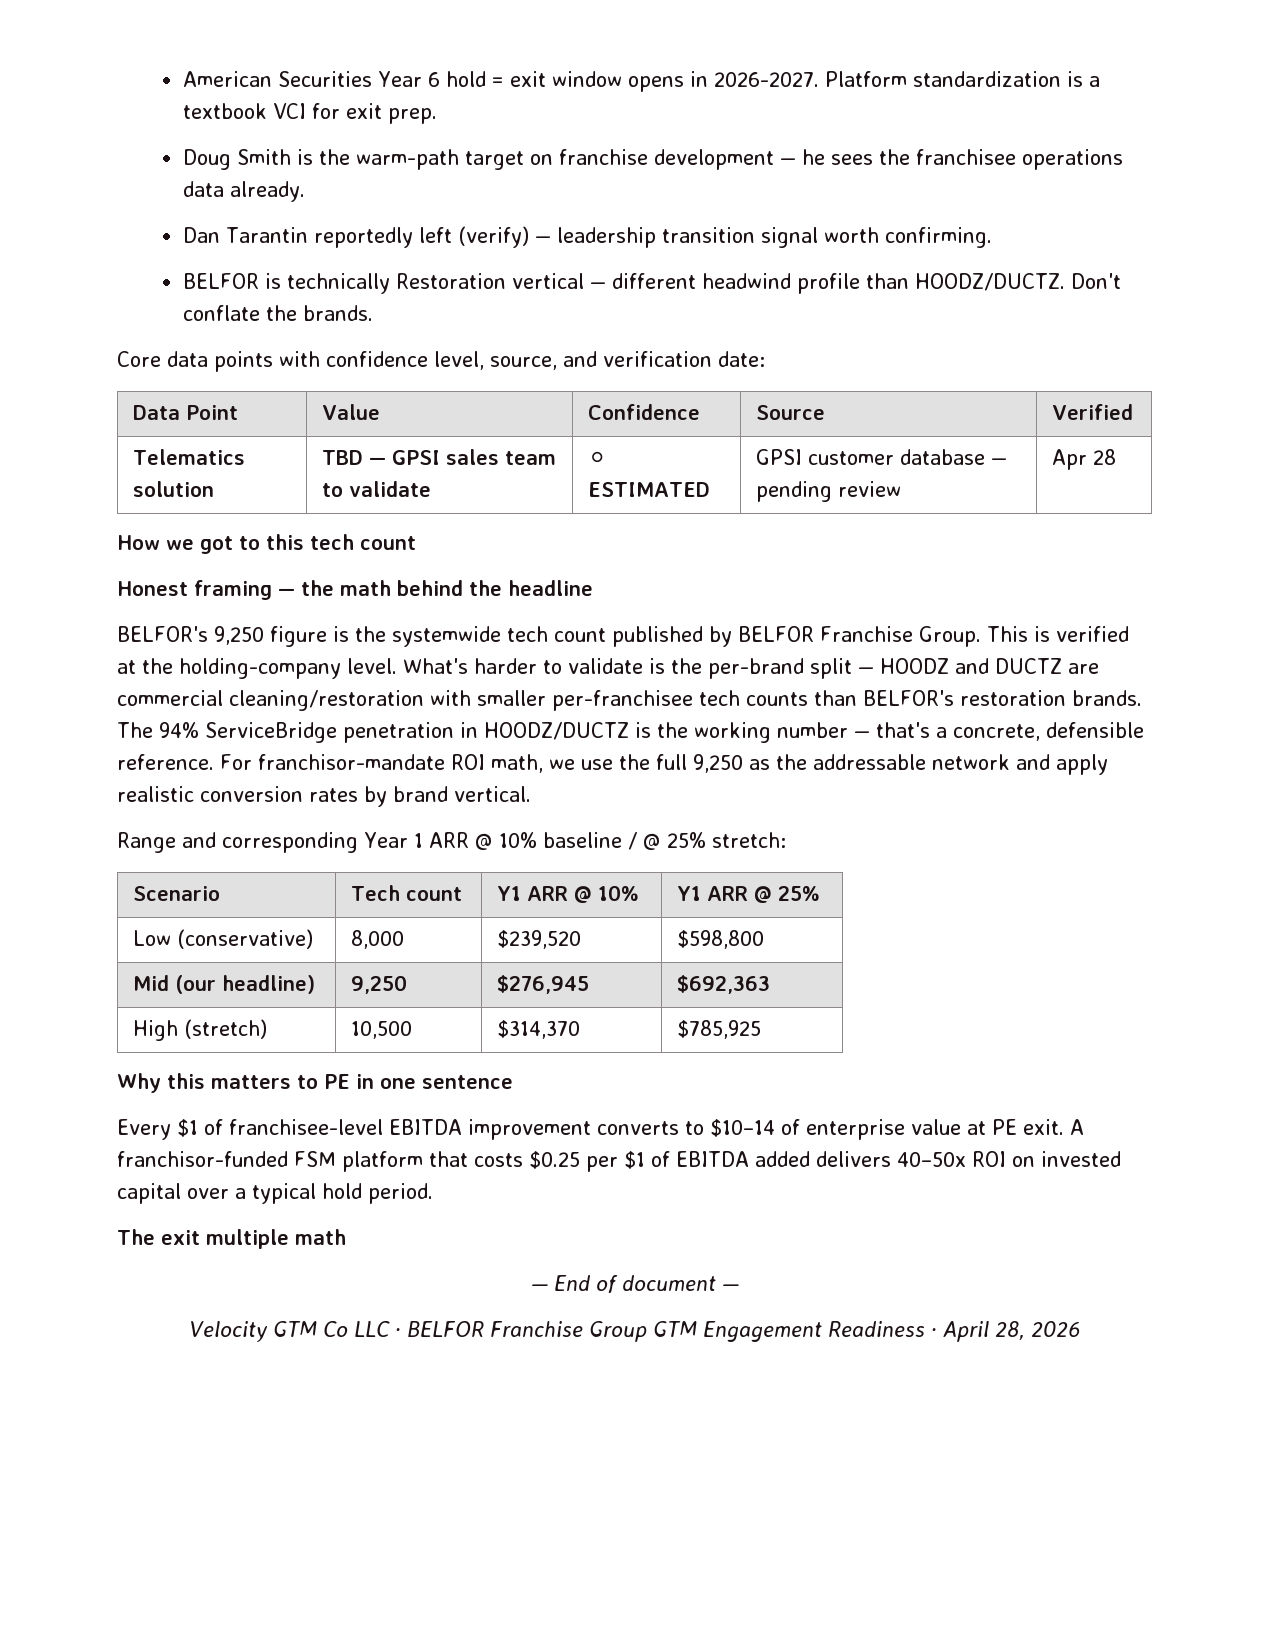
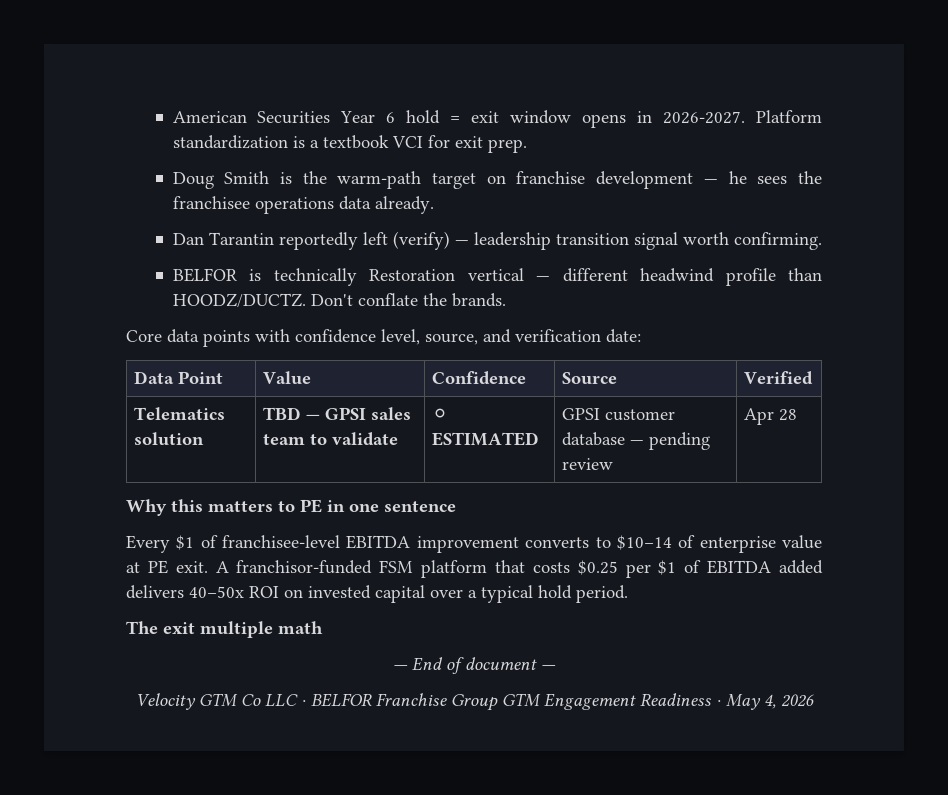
[117,534,416,554] [117,580,593,600] [117,626,1129,647] [117,658,1099,679] [117,690,1142,711] [117,722,1144,743] [117,754,1108,775] [117,786,531,807] [117,832,786,853] [133,886,221,901] [351,885,463,901] [497,885,640,903] [677,886,821,903] [133,929,314,949] [351,930,405,949] [497,930,582,949] [677,930,765,949] [133,975,316,994] [351,975,408,994] [497,975,590,994] [677,975,771,994] [133,1019,268,1041] [351,1021,413,1039] [497,1020,581,1039] [677,1020,762,1039] // How we got to this tech count // Honest framing — the math behind the headline // BELFOR's 9,250 figure is the systemwide tech count published by BELFOR Franchise Group. This is verified at the holding-company level. What's harder to validate is the per-brand split — HOODZ and DUCTZ are commercial cleaning/restoration with smaller per-franchisee tech counts than BELFOR's restoration brands. The 94% ServiceBridge penetration in HOODZ/DUCTZ is the working number — that's a concrete, defensible reference. For franchisor-mandate ROI math, we use the full 9,250 as the addressable network and apply realistic conversion rates by brand vertical. // Range and corresponding Year 1 ARR @ 10% baseline / @ 25% stretch: // Scenario | Tech count | Y1 ARR @ 10% | Y1 ARR @ 25% // Low (conservative) | 8,000 | $239,520 | $598,800 // Mid (our headline) | 9,250 | $276,945 | $692,363 // High (stretch) | 10,500 | $314,370 | $785,925 -> (797, 415) none
[942,1321,1025,1342] April 28, -> [725,694,776,710] May 4,

